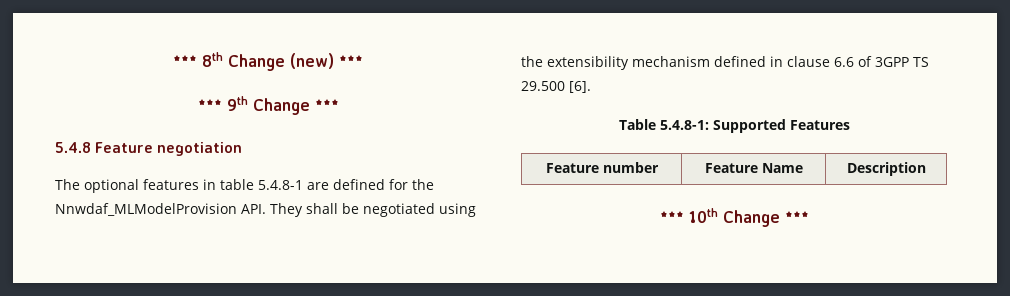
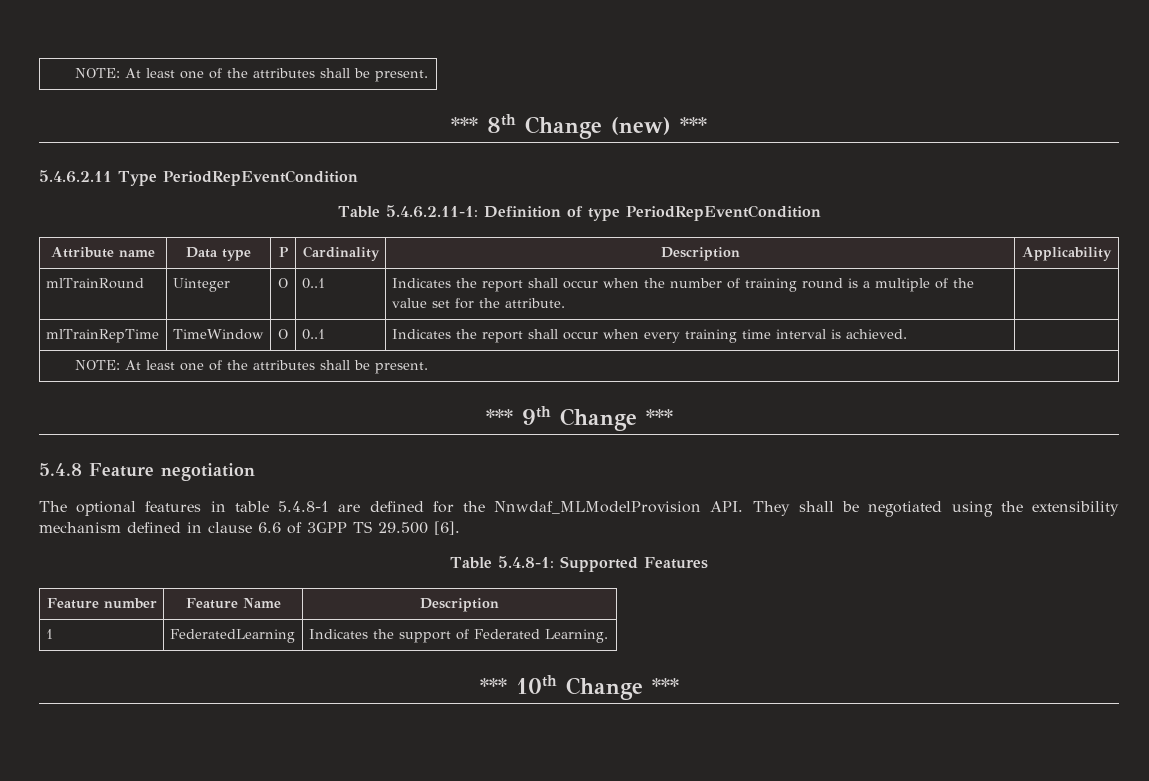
(173, 61) none -> [75,68,429,82] NOTE: At least one of the attributes shall be present. //
(363, 61) none -> [39,170,358,186] [337,205,821,221] [51,247,155,258] [186,247,251,261] [278,247,288,257] [302,246,380,261] [660,247,740,261] [1022,247,1112,261] [45,278,144,289] [172,278,230,292] [278,278,288,288] [301,278,325,289] [391,278,974,292] [391,298,565,309] [45,329,159,343] [172,329,264,340] [278,329,288,339] [301,329,325,340] [391,329,907,343] [75,360,429,374] // 5.4.6.2.11 Type PeriodRepEventCondition // Table 5.4.6.2.11-1: Definition of type PeriodRepEventCondition // Attribute name | Data type | P | Cardinality | Description | Applicability // mlTrainRound | Uinteger | O | 0..1 | Indicates the report shall occur when the number of training round is a multiple of the value set for the attribute. | // mlTrainRepTime | TimeWindow | O | 0..1 | Indicates the report shall occur when every training time interval is achieved. | // NOTE: At least one of the attributes shall be present.
(926, 169) none -> [45,629,53,639] [169,629,295,643] [308,629,608,643] // 1 | FederatedLearning | Indicates the support of Federated Learning.

